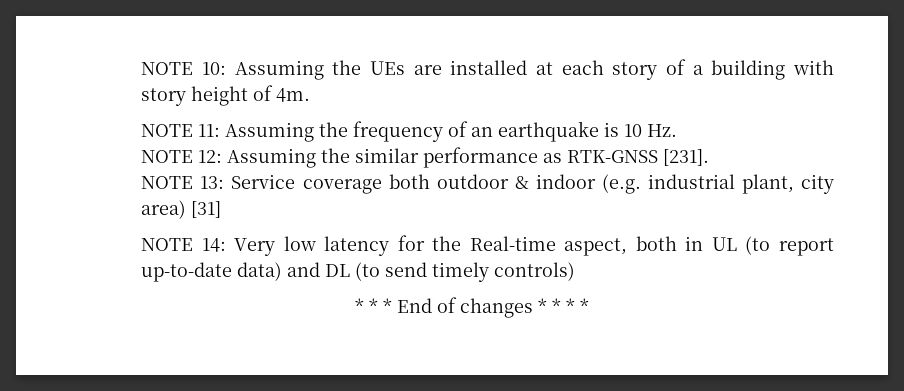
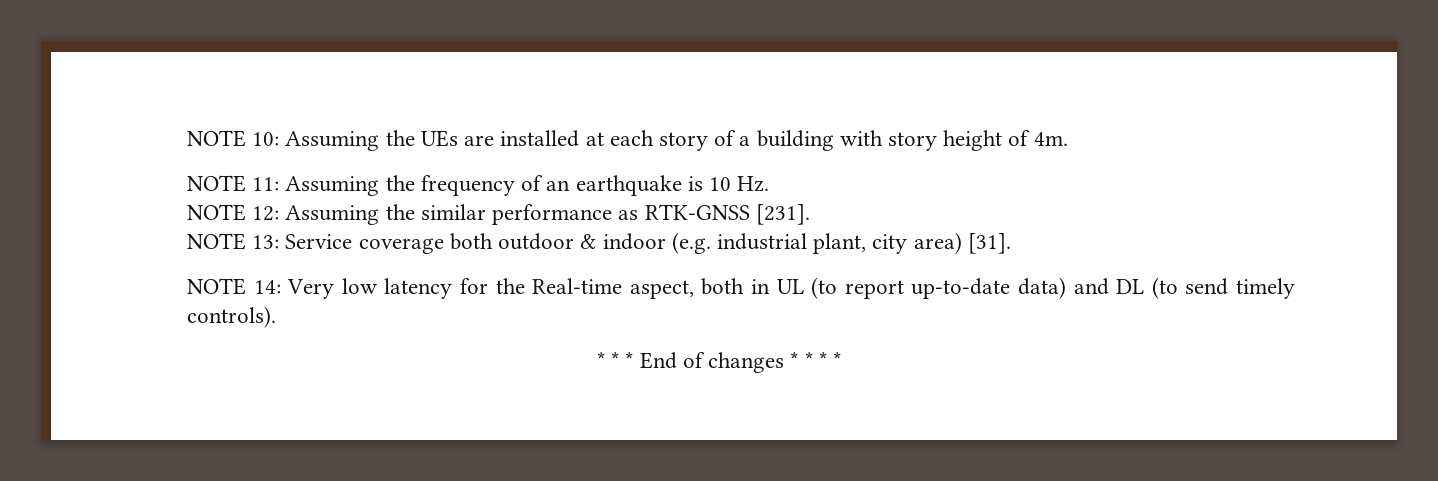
[191,201,222,218] [31] -> [967,233,1011,254] [31].
[494,262,576,281] controls) -> [187,306,277,328] controls).

